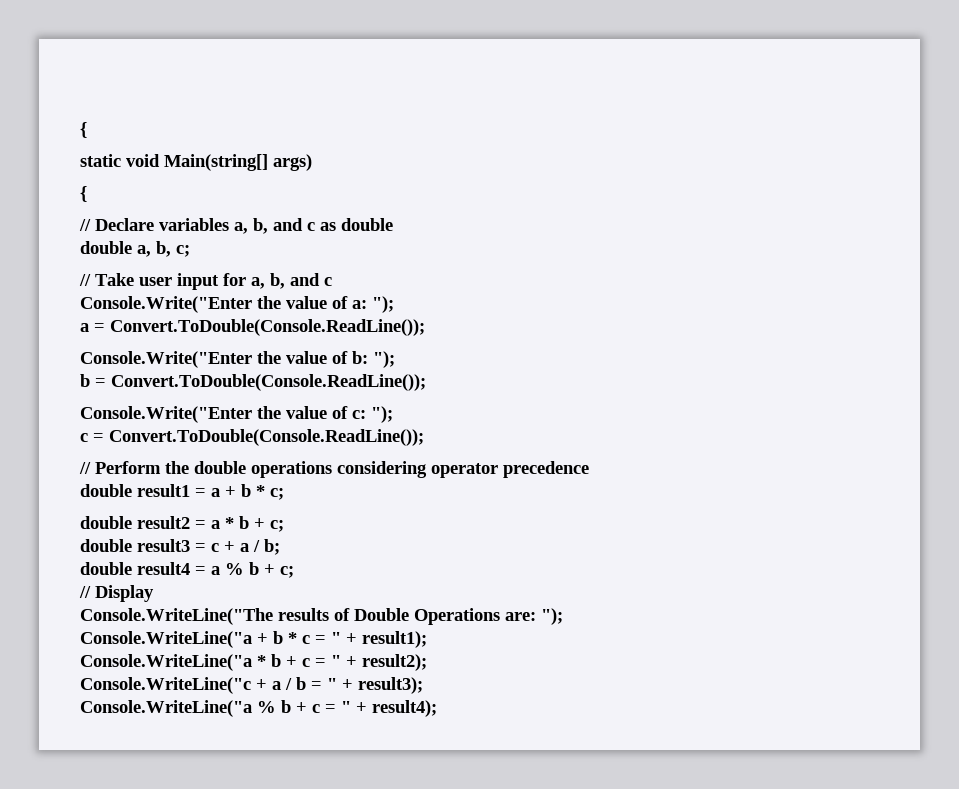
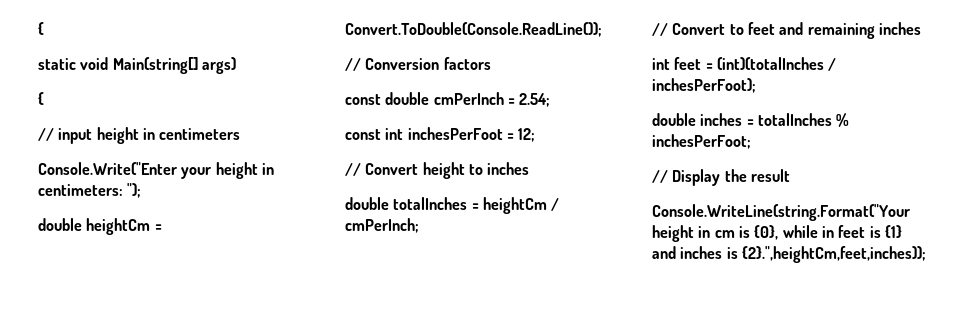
[95,218,393,234] [80,241,190,257] [79,273,332,290] [80,296,394,313] [80,319,425,336] [80,351,395,368] [80,374,426,391] [80,406,393,423] [80,429,424,446] [79,461,589,478] [80,484,284,500] [80,516,284,532] [80,539,280,555] [80,562,294,578] [79,585,154,602] [80,608,563,625] [80,631,427,648] [80,654,427,671] [80,677,423,694] [80,700,437,717] Declare variables a, b, and c as double // double a, b, c; // // Take user input for a, b, and c // Console.Write("Enter the value of a: "); // a = Convert.ToDouble(Console.ReadLine()); // Console.Write("Enter the value of b: "); // b = Convert.ToDouble(Console.ReadLine()); // Console.Write("Enter the value of c: "); // c = Convert.ToDouble(Console.ReadLine()); // // Perform the double operations considering operator precedence // double result1 = a + b * c; // double result2 = a * b + c; // double result3 = c + a / b; // double result4 = a % b + c; // // Display // Console.WriteLine("The results of Double Operations are: "); // Console.WriteLine("a + b * c = " + result1); // Console.WriteLine("a * b + c = " + result2); // Console.WriteLine("c + a / b = " + result3); // Console.WriteLine("a % b + c = " + result4); -> [58,127,241,144] [38,162,274,179] [38,183,142,198] [38,218,162,235] [345,22,602,37] [345,57,491,71] [345,92,551,107] [345,127,536,142] [345,162,530,179] [345,197,560,214] [345,218,419,233] [652,22,921,39] [652,57,837,71] [652,78,756,93] [652,113,850,127] [652,134,751,149] [652,169,790,186] [652,204,910,221] [652,225,902,242] [652,246,926,263] input height in centimeters // Console.Write("Enter your height in centimeters: "); // double heightCm = Convert.ToDouble(Console.ReadLine()); // // Conversion factors // const double cmPerInch = 2.54; // const int inchesPerFoot = 12; // // Convert height to inches // double totalInches = heightCm / cmPerInch; // // Convert to feet and remaining inches // int feet = (int)(totalInches / inchesPerFoot); // double inches = totalInches % inchesPerFoot; // // Display the result // Console.WriteLine(string.Format("Your height in cm is {0}, while in feet is {1} and inches is {2}.",heightCm,feet,inches));

